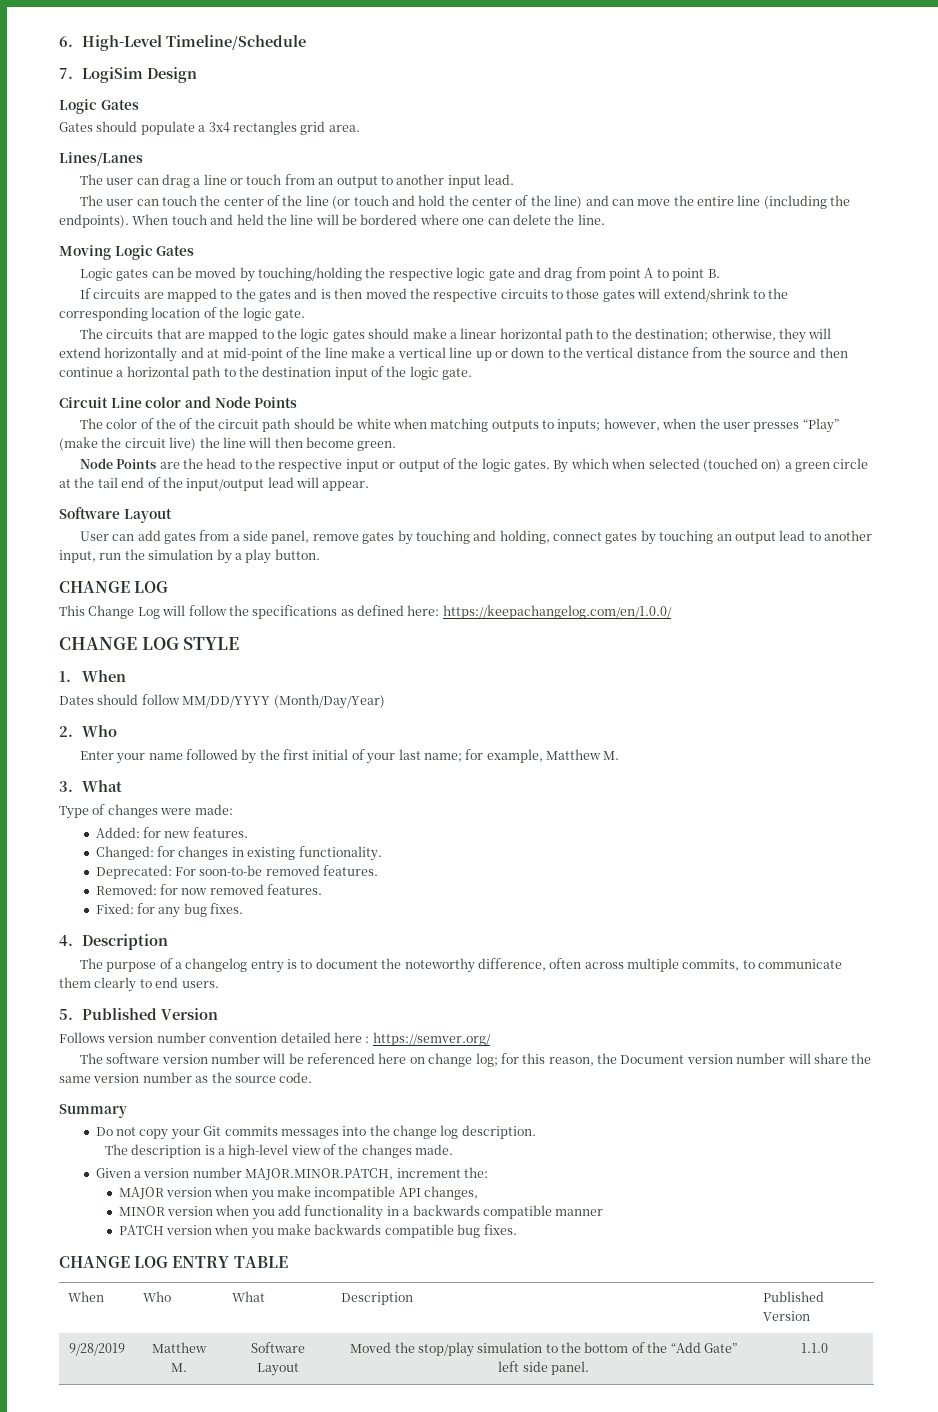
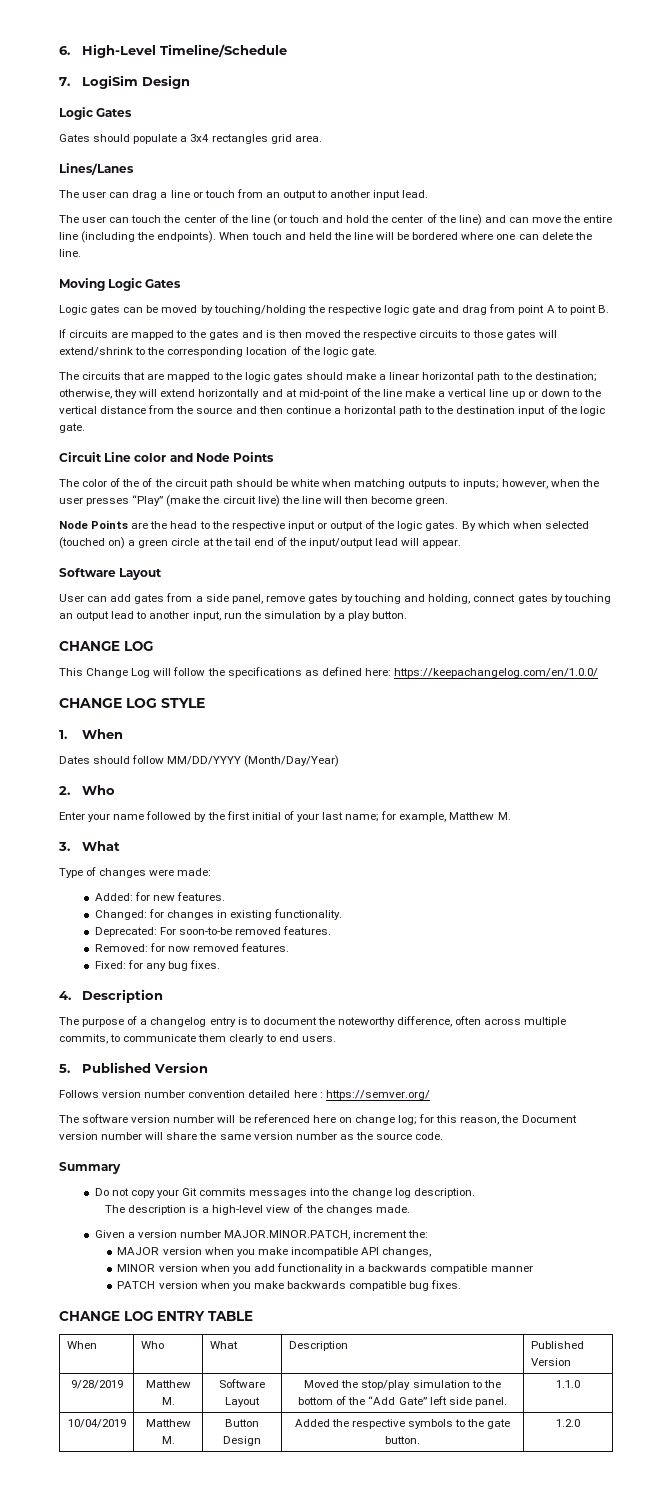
(828, 1348) none -> [67,1419,126,1428] [145,1419,191,1427] [161,1436,175,1444] [225,1419,259,1427] [223,1436,261,1446] [294,1419,511,1429] [385,1436,420,1444] [556,1419,580,1427] // 10/04/2019 | Matthew M. | Button Design | Added the respective symbols to the gate button. | 1.2.0

